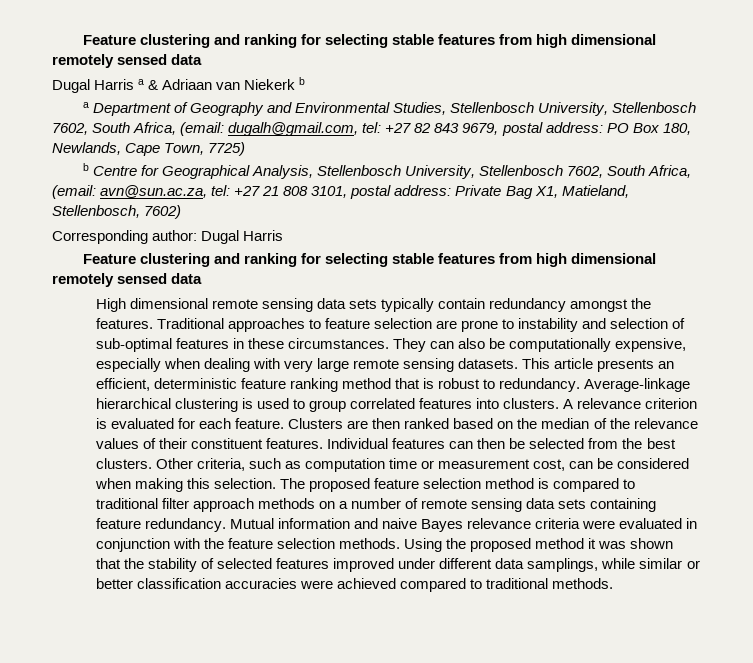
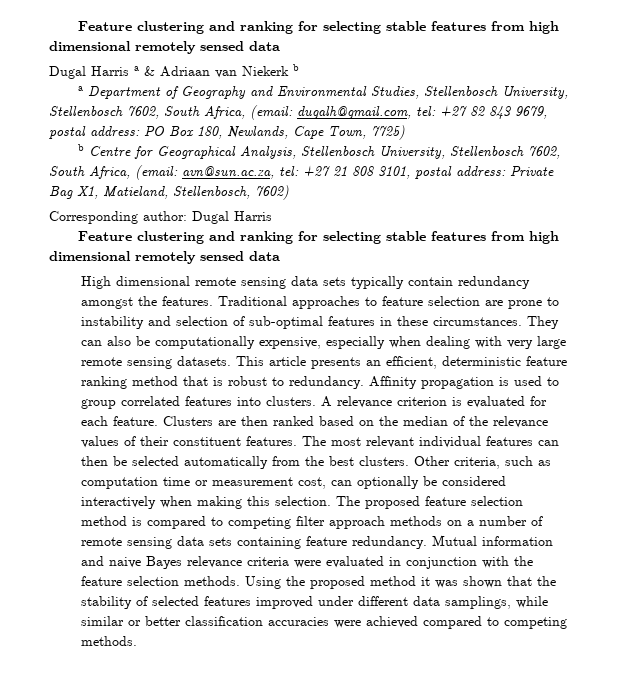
[584,378,691,392] [95,398,238,412] Average-linkage hierarchical clustering -> [369,376,495,389] Affinity propagation
[327,438,389,449] Individual -> [302,436,482,448] The most relevant individual
(585, 443) none -> [184,456,269,469] automatically
(594, 465) none -> [357,476,420,489] optionally
(690, 463) none -> [81,496,157,509] interactively
[95,498,158,509] traditional -> [228,517,292,529] competing
[486,578,549,589] traditional -> [504,617,568,629] competing

